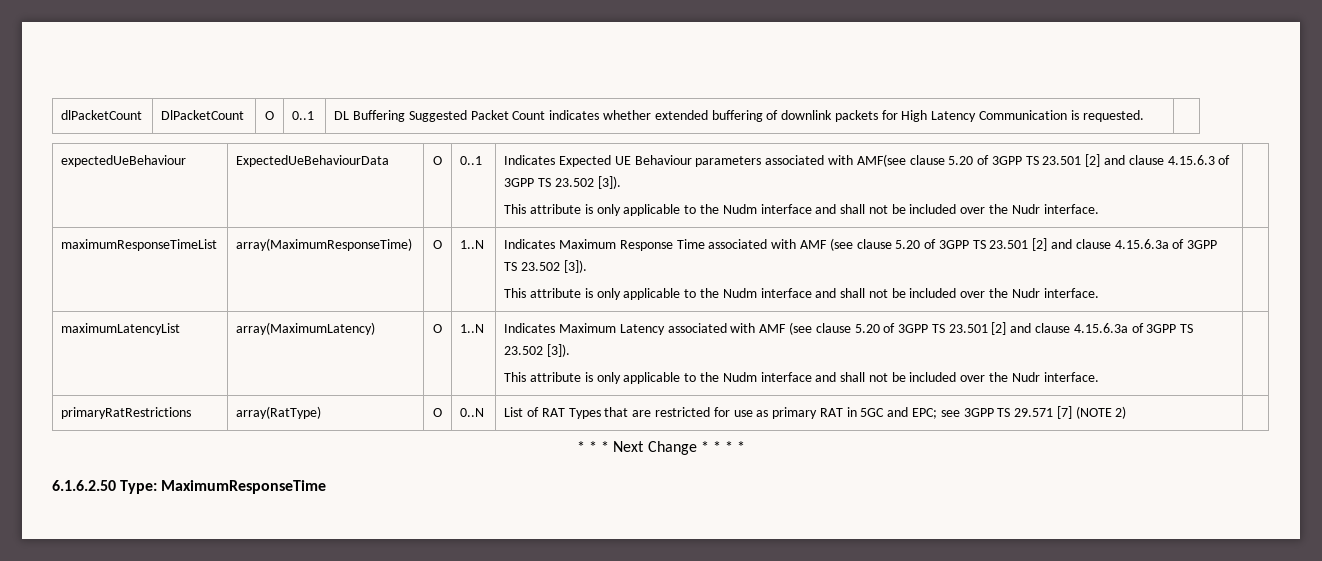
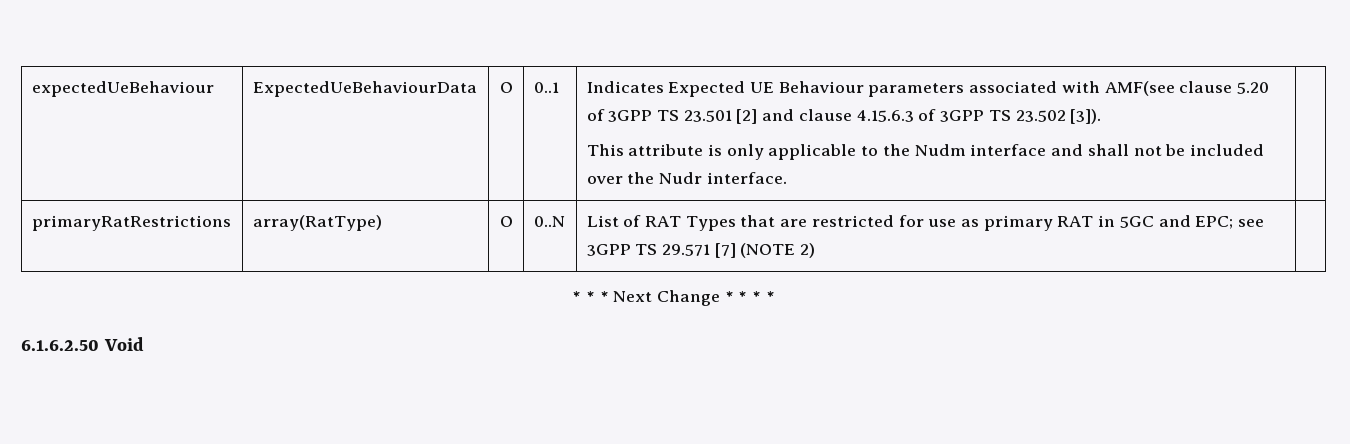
[61,110,143,120] [161,110,245,120] [265,111,274,120] [292,111,315,120] [334,110,1144,122] dlPacketCount | DlPacketCount | O | 0..1 | DL Buffering Suggested Packet Count indicates whether extended buffering of downlink packets for High Latency Communication is requested. | // -> (31, 89) none
[61,239,218,251] [236,238,413,251] [433,240,442,249] [460,240,485,249] [504,238,1218,251] [504,260,587,273] [504,288,1099,300] [61,323,181,335] [236,322,376,335] [433,324,442,333] [460,324,485,333] [504,322,1194,335] [504,344,571,357] [504,372,1099,384] // maximumResponseTimeList | array(MaximumResponseTime) | O | 1..N | Indicates Maximum Response Time associated with AMF (see clause 5.20 of 3GPP TS 23.501 [2] and clause 4.15.6.3a of 3GPP TS 23.502 [3]). // This attribute is only applicable to the Nudm interface and shall not be included over the Nudr interface. | // maximumLatencyList | array(MaximumLatency) | O | 1..N | Indicates Maximum Latency associated with AMF (see clause 5.20 of 3GPP TS 23.501 [2] and clause 4.15.6.3a of 3GPP TS 23.502 [3]). // This attribute is only applicable to the Nudm interface and shall not be included over the Nudr interface. | -> (787, 178) none
[120,480,327,494] Type: MaximumResponseTime -> [103,337,144,351] Void

